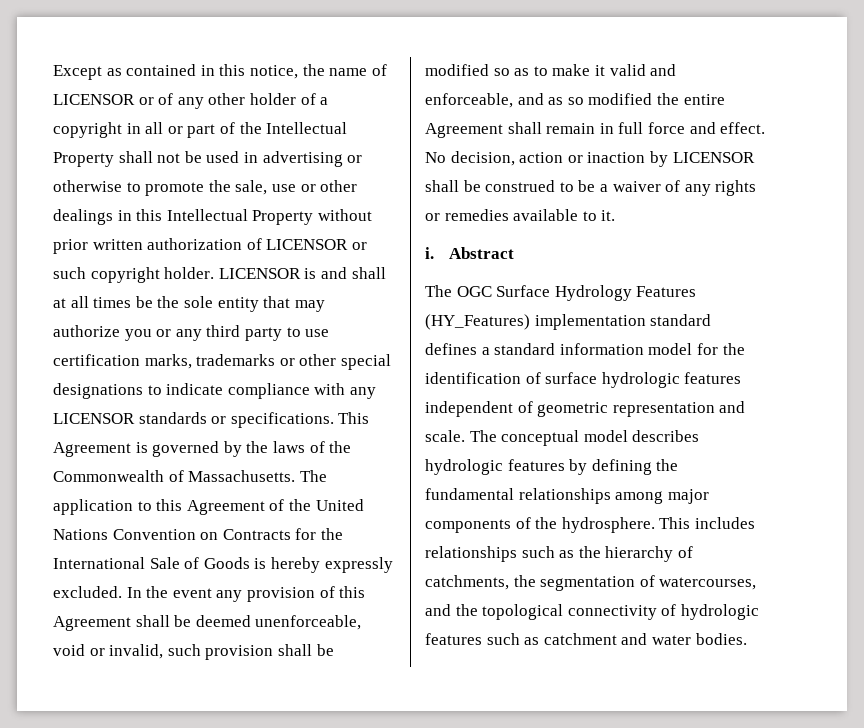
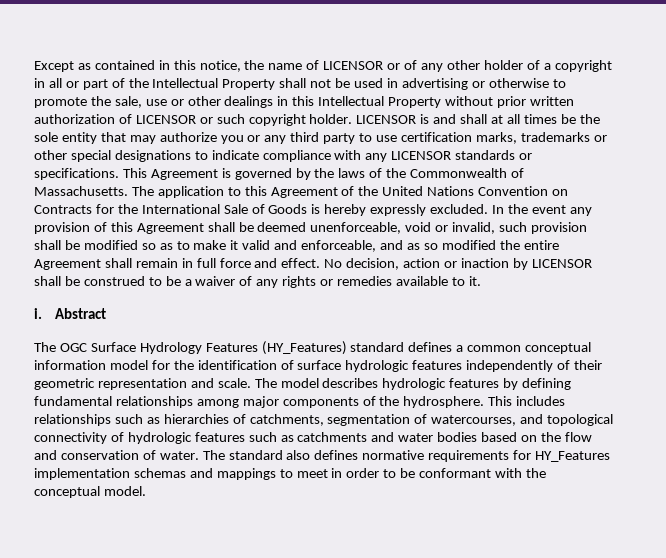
[534,314,646,330] implementation -> (347, 348) none
[494,343,556,355] standard -> [467,342,592,354] common conceptual
[425,401,533,417] independent of -> [466,360,603,372] independently of their
[501,430,580,446] conceptual -> (277, 383) none
[656,459,679,471] the -> (572, 384) none
[578,546,674,562] the hierarchy -> [163,414,229,424] hierarchies
[513,575,536,587] the -> (324, 420) none
[455,604,478,616] the -> (544, 419) none
[543,633,617,645] catchment -> [297,432,368,442] catchments
[695,633,747,645] bodies. -> [437,432,592,442] [34,450,611,462] [34,468,546,480] [34,486,146,498] bodies based on the flow and conservation of water. The standard also defines normative requirements for HY_Features implementation schemas and mappings to meet in order to be conformant with the conceptual model.

